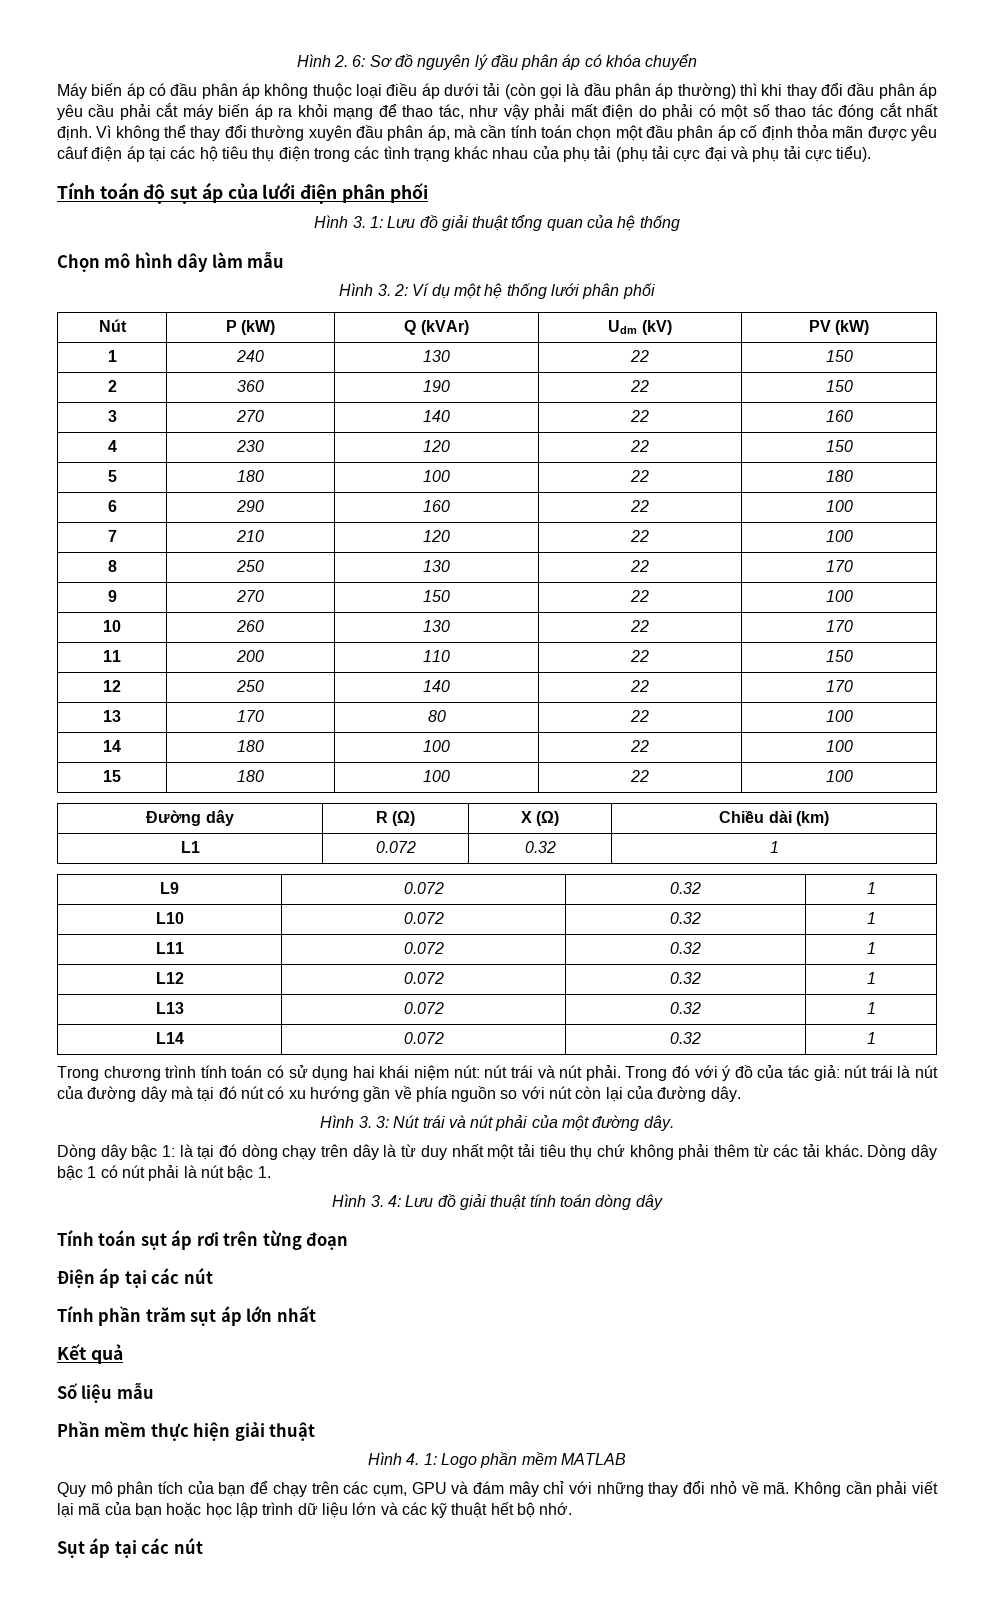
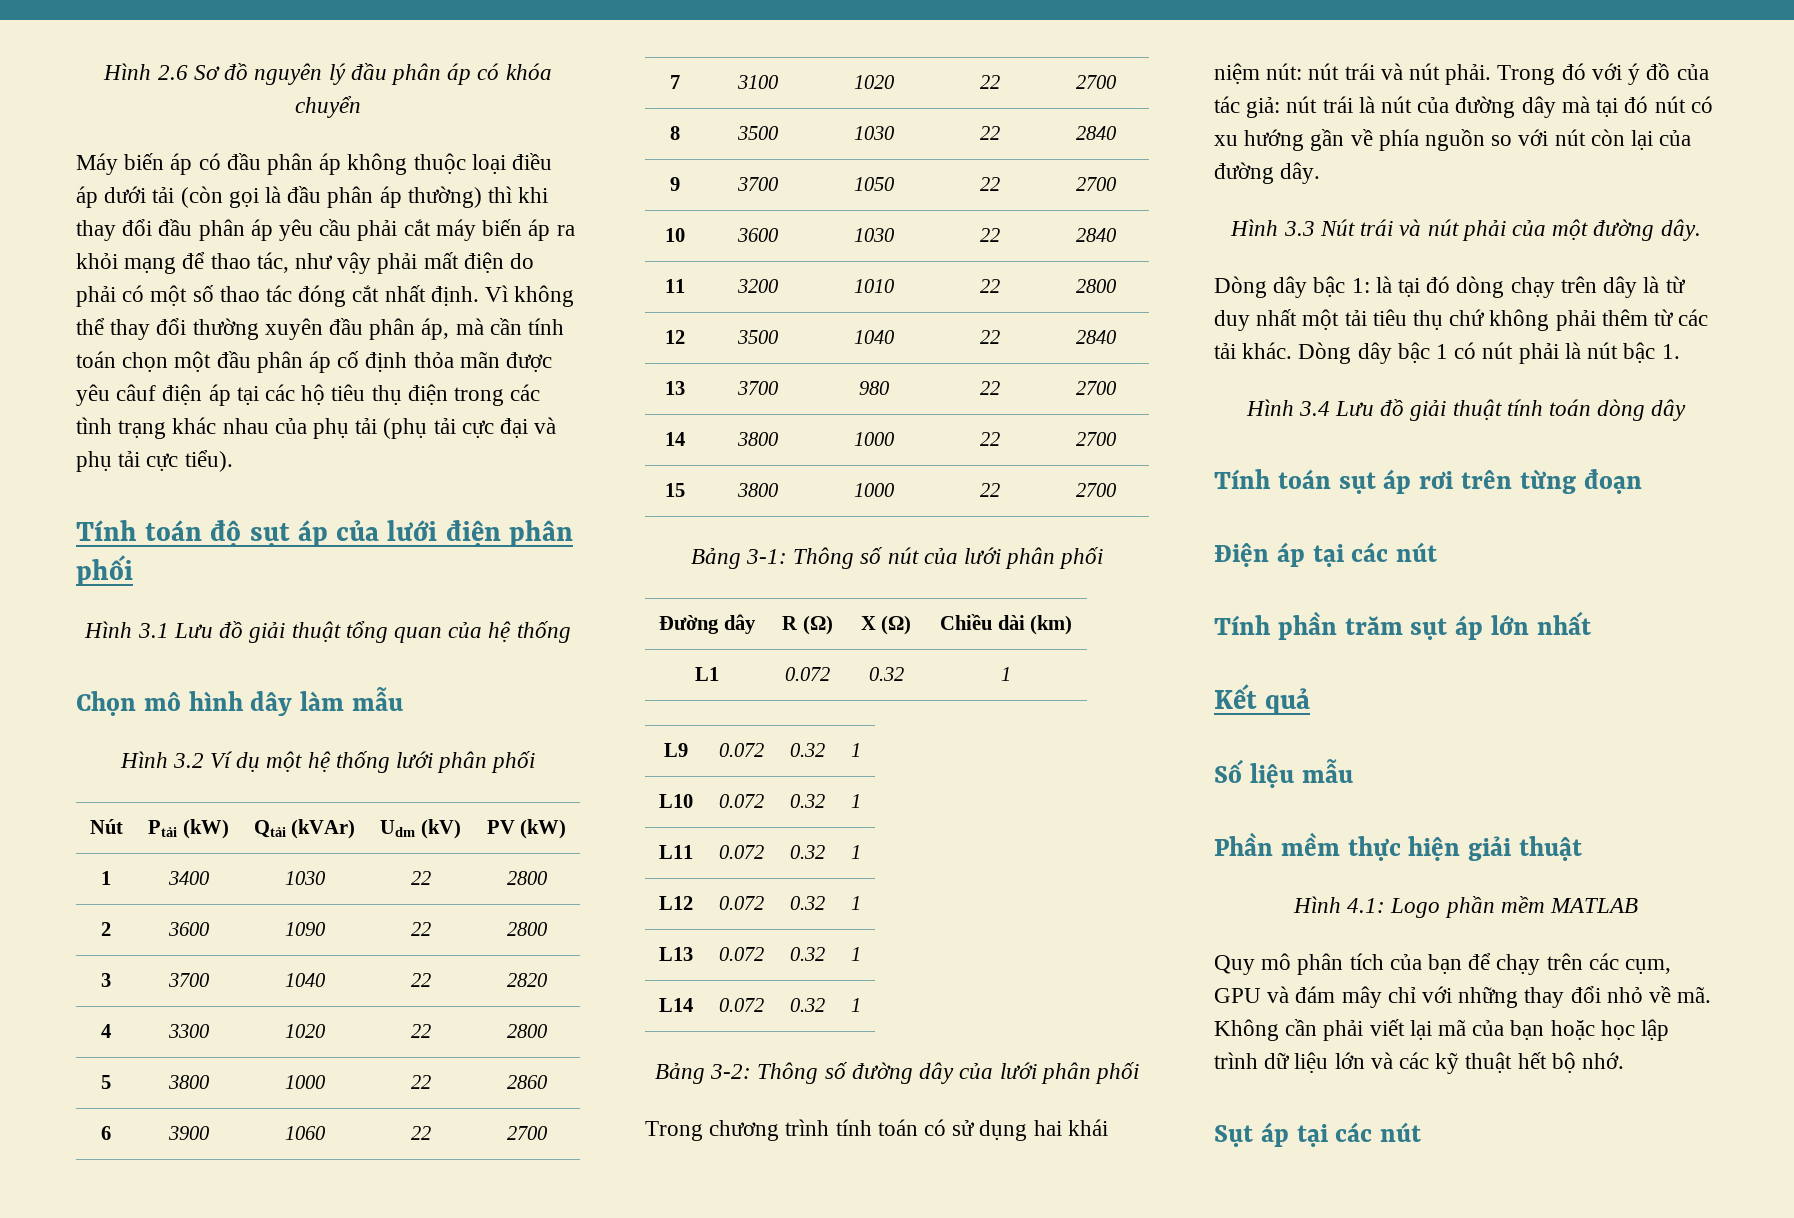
[296,54,366,67] Hình 2. 6: -> [103,63,188,80] Hình 2.6
[352,216,383,228] 3. 1: -> [137,623,169,638] 3.1
[377,284,409,296] 3. 2: -> [172,753,204,768] 3.2
[225,320,237,332] P -> [148,820,178,837] Ptải
[404,320,417,335] Q -> [253,820,286,838] Qtải
[236,350,264,362] [423,350,450,362] [630,350,649,362] [825,350,853,362] 240 | 130 | 22 | 150 -> [167,871,209,885] [284,871,325,885] [410,871,431,885] [506,871,547,885] 3400 | 1030 | 22 | 2800
[237,380,264,392] [423,380,450,392] [630,380,649,392] [825,380,853,392] 360 | 190 | 22 | 150 -> [167,922,209,936] [284,922,325,936] [410,922,431,936] [506,922,547,936] 3600 | 1090 | 22 | 2800
[236,410,264,422] [423,410,450,422] [630,410,649,422] [825,410,853,422] 270 | 140 | 22 | 160 -> [167,973,209,987] [284,973,325,987] [410,973,431,987] [506,973,547,987] 3700 | 1040 | 22 | 2820
[236,440,264,452] [423,440,450,452] [630,440,649,452] [825,440,853,452] 230 | 120 | 22 | 150 -> [167,1024,209,1038] [284,1024,325,1038] [410,1024,431,1038] [506,1024,547,1038] 3300 | 1020 | 22 | 2800
[237,470,264,482] [423,470,450,482] [630,470,649,482] [825,470,853,482] 180 | 100 | 22 | 180 -> [167,1075,209,1089] [284,1075,325,1089] [410,1075,431,1089] [506,1075,547,1089] 3800 | 1000 | 22 | 2860
[236,500,264,512] [423,500,450,512] [630,500,649,512] [825,500,853,512] 290 | 160 | 22 | 100 -> [167,1126,209,1140] [284,1126,325,1140] [410,1126,431,1140] [506,1126,547,1140] 3900 | 1060 | 22 | 2700
[236,530,264,542] [423,530,450,542] [630,530,649,542] [825,530,853,542] 210 | 120 | 22 | 100 -> [736,75,778,89] [853,75,894,89] [979,75,1000,89] [1075,75,1116,89] 3100 | 1020 | 22 | 2700
[236,560,264,572] [423,560,450,572] [630,560,649,572] [825,560,853,572] 250 | 130 | 22 | 170 -> [736,126,778,140] [853,126,894,140] [979,126,1000,140] [1075,126,1116,140] 3500 | 1030 | 22 | 2840
[236,590,264,602] [423,590,450,602] [630,590,649,602] [825,590,853,602] 270 | 150 | 22 | 100 -> [736,177,778,191] [853,177,894,191] [979,177,1000,191] [1075,177,1116,191] 3700 | 1050 | 22 | 2700
[236,620,264,632] [423,620,450,632] [630,620,649,632] [825,620,853,632] 260 | 130 | 22 | 170 -> [736,228,778,242] [853,228,894,242] [979,228,1000,242] [1075,228,1116,242] 3600 | 1030 | 22 | 2840
[236,650,264,662] [423,650,450,662] [630,650,649,662] [825,650,853,662] 200 | 110 | 22 | 150 -> [736,279,778,293] [853,279,894,293] [979,279,1000,293] [1075,279,1116,293] 3200 | 1010 | 22 | 2800
[236,680,264,692] [423,680,450,692] [630,680,649,692] [825,680,853,692] 250 | 140 | 22 | 170 -> [736,330,778,344] [853,330,894,344] [979,330,1000,344] [1075,330,1116,344] 3500 | 1040 | 22 | 2840
[237,710,264,722] [427,710,446,722] [630,710,649,722] [825,710,853,722] 170 | 80 | 22 | 100 -> [736,381,778,395] [858,381,889,395] [979,381,1000,395] [1075,381,1116,395] 3700 | 980 | 22 | 2700
[237,740,264,752] [423,740,450,752] [630,740,649,752] [825,740,853,752] 180 | 100 | 22 | 100 -> [736,432,778,446] [853,432,894,446] [979,432,1000,446] [1075,432,1116,446] 3800 | 1000 | 22 | 2700
[237,770,264,782] [423,770,450,782] [630,770,649,782] [825,770,853,782] 180 | 100 | 22 | 100 -> [736,483,778,497] [853,483,894,497] [979,483,1000,497] [1075,483,1116,497] [690,547,1104,569] 3800 | 1000 | 22 | 2700 // Bảng 3-1: Thông số nút của lưới phân phối
(876, 1038) none -> [655,1062,1139,1084] // Bảng 3-2: Thông số đường dây của lưới phân phối
[358,1116,389,1128] 3. 3: -> [1283,221,1315,236] 3.3
[370,1195,402,1207] 3. 4: -> [1298,401,1330,416] 3.4
[406,1453,437,1465] 4. 1: -> [1347,898,1386,913] 4.1:

